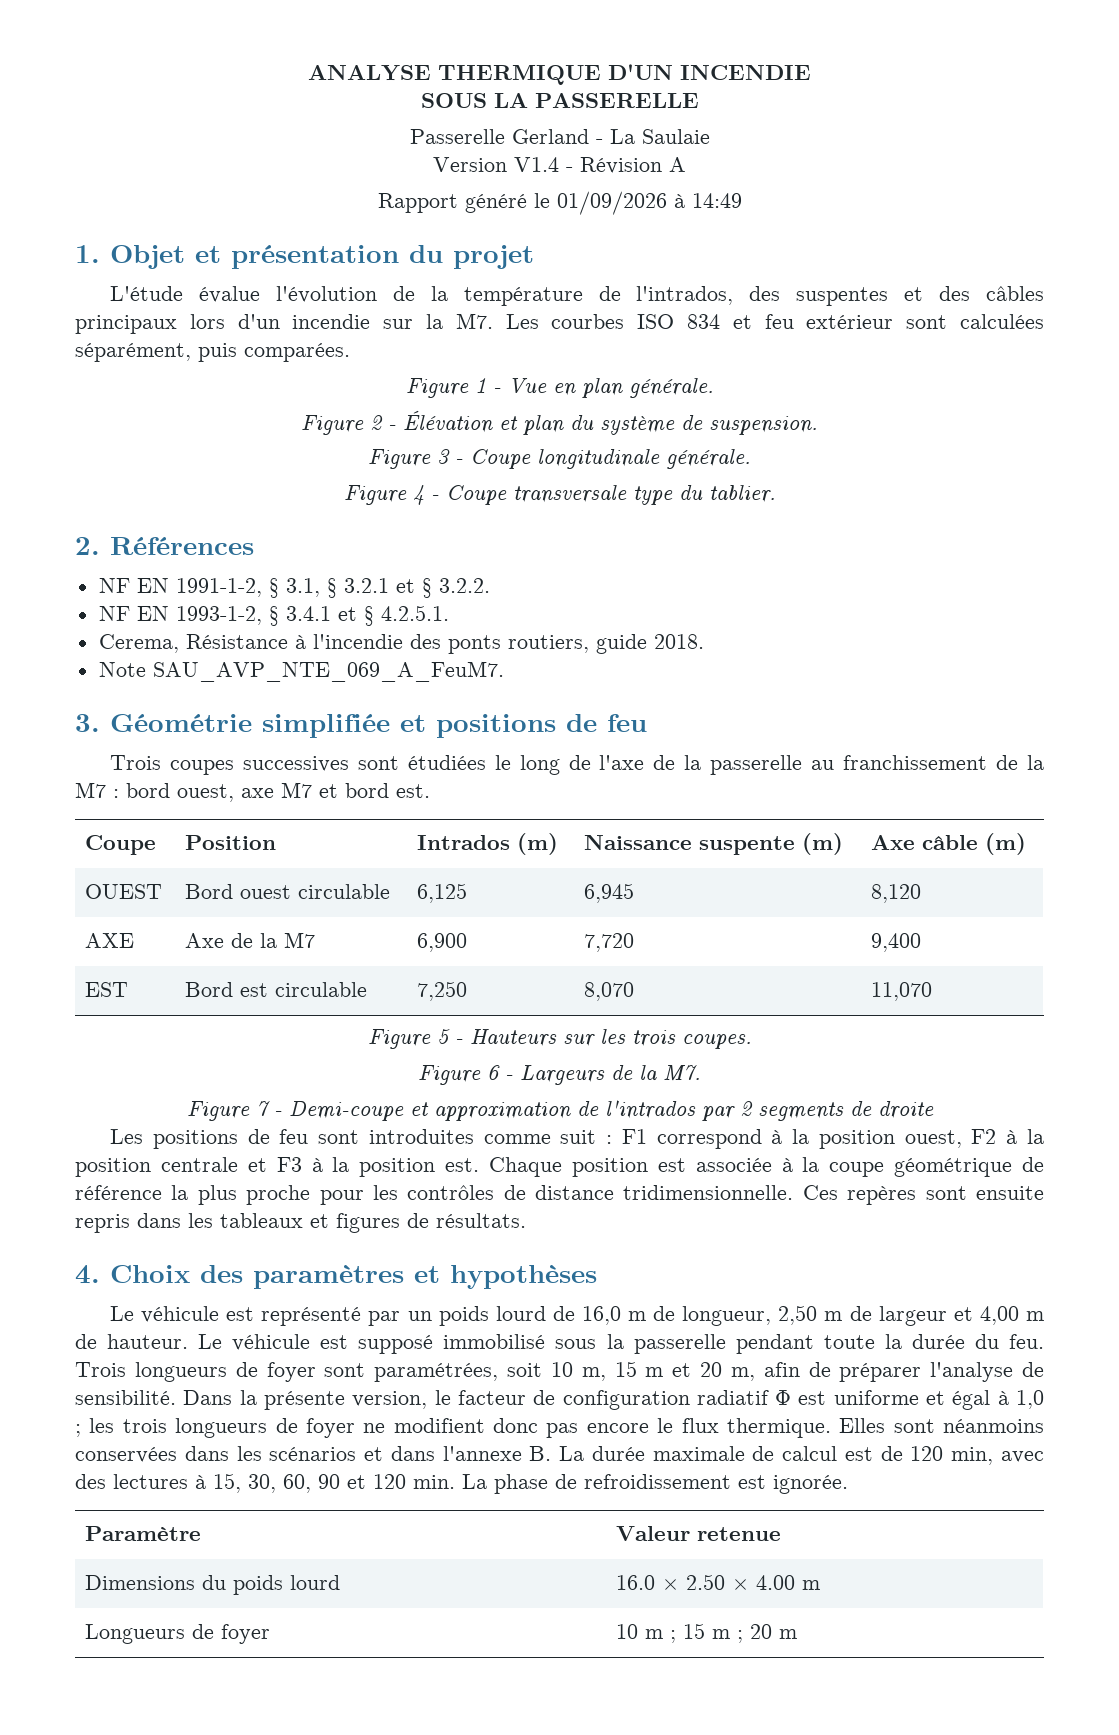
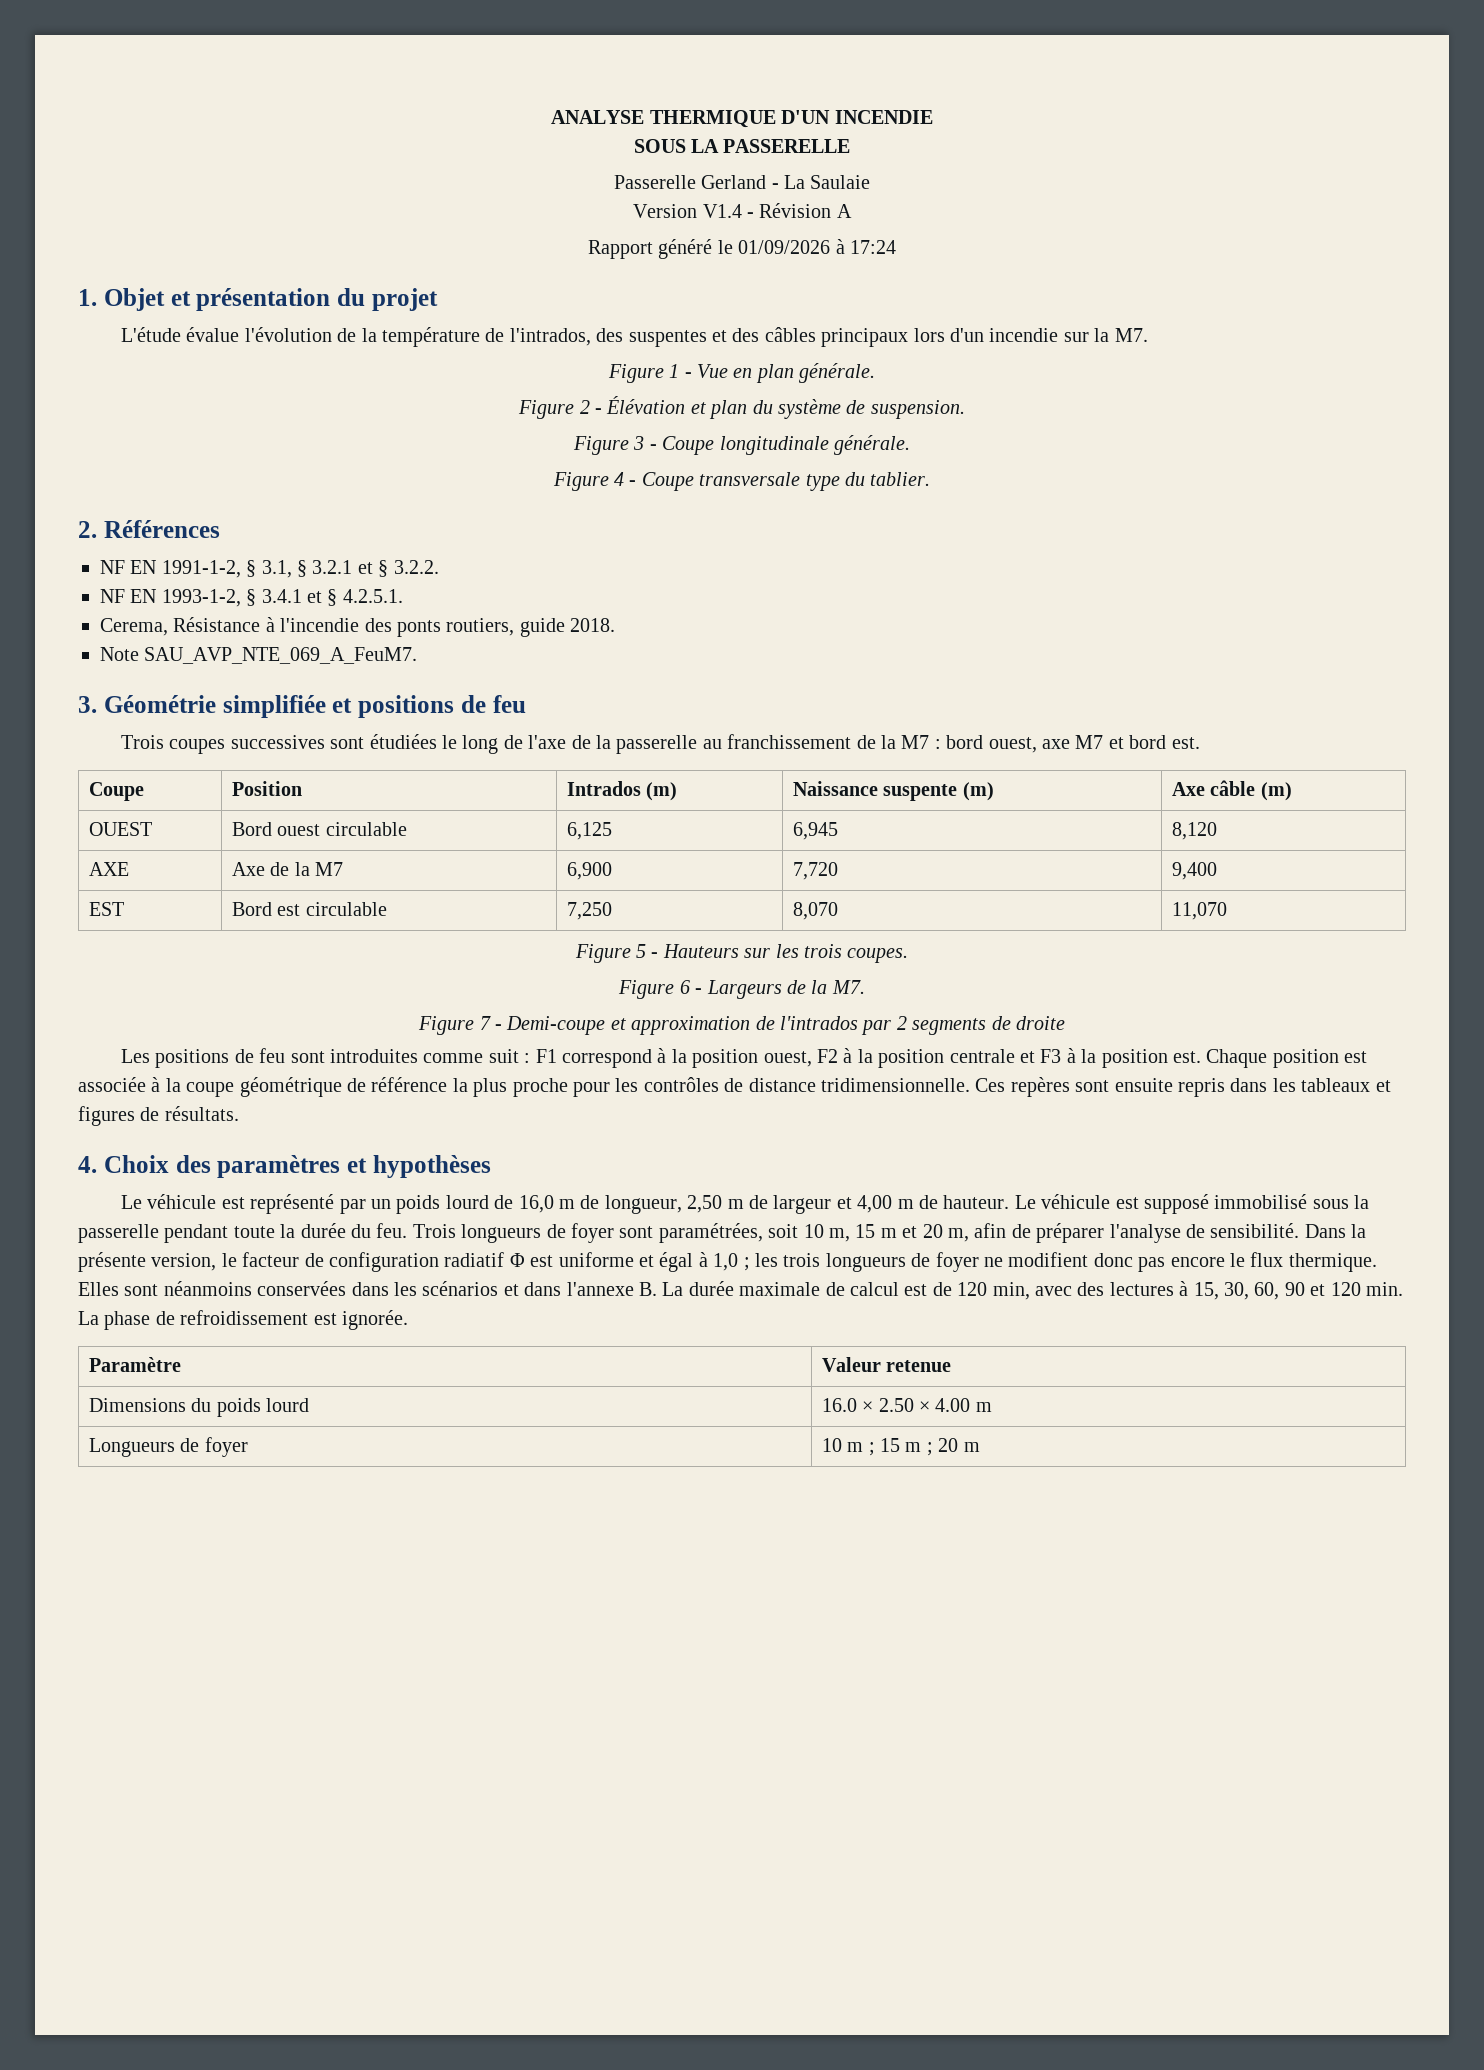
[691,193,742,208] 14:49 -> [849,240,896,254] 17:24
[505,314,1044,329] [75,343,350,362] Les courbes ISO 834 et feu extérieur sont calculées séparément, puis comparées. -> (1148, 335) none

